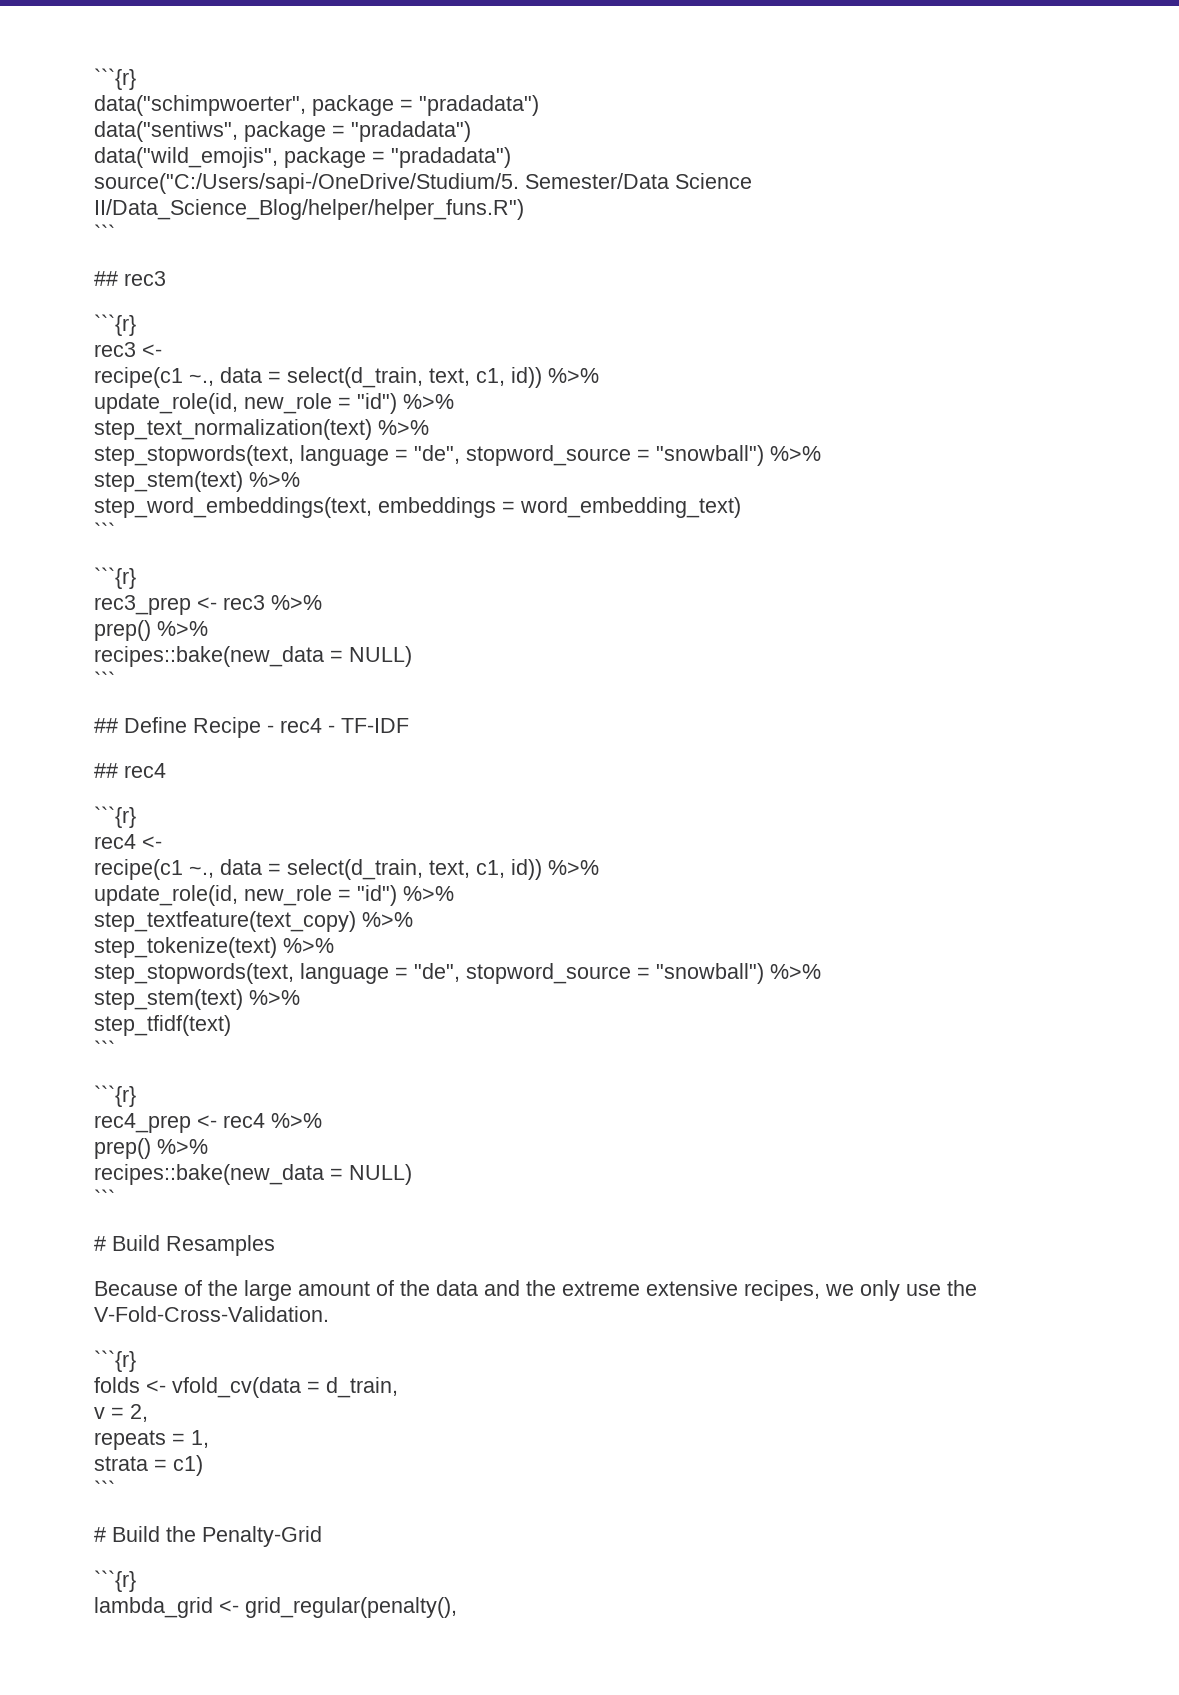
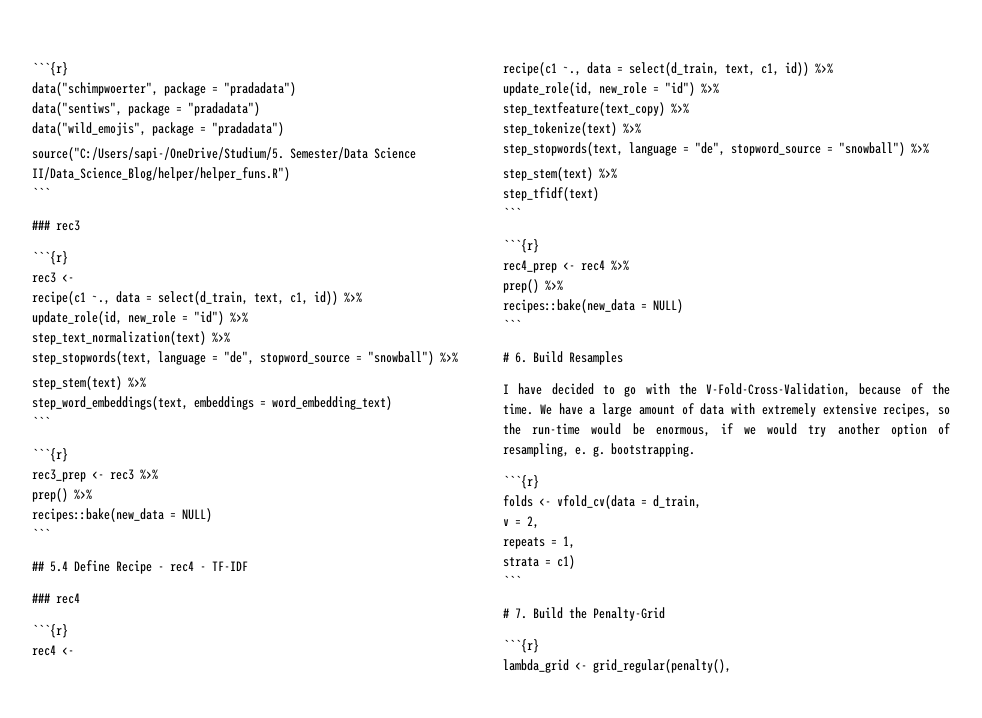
[94,271,118,286] ## -> [32,220,50,230] ###
(118, 725) none -> [50,561,68,572] 5.4
[94,763,118,778] ## -> [32,593,50,603] ###
(106, 1243) none -> [515,352,527,363] 6.
[94,1280,977,1301] [94,1306,329,1322] Because of the large amount of the data and the extreme extensive recipes, we only use the V-Fold-Cross-Validation. -> [503,383,950,397] [503,403,950,417] [503,423,950,437] [503,443,695,457] I have decided to go with the V-Fold-Cross-Validation, because of the time. We have a large amount of data with extremely extensive recipes, so the run-time would be enormous, if we would try another option of resampling, e. g. bootstrapping.
(106, 1534) none -> [515,608,527,619] 7.

